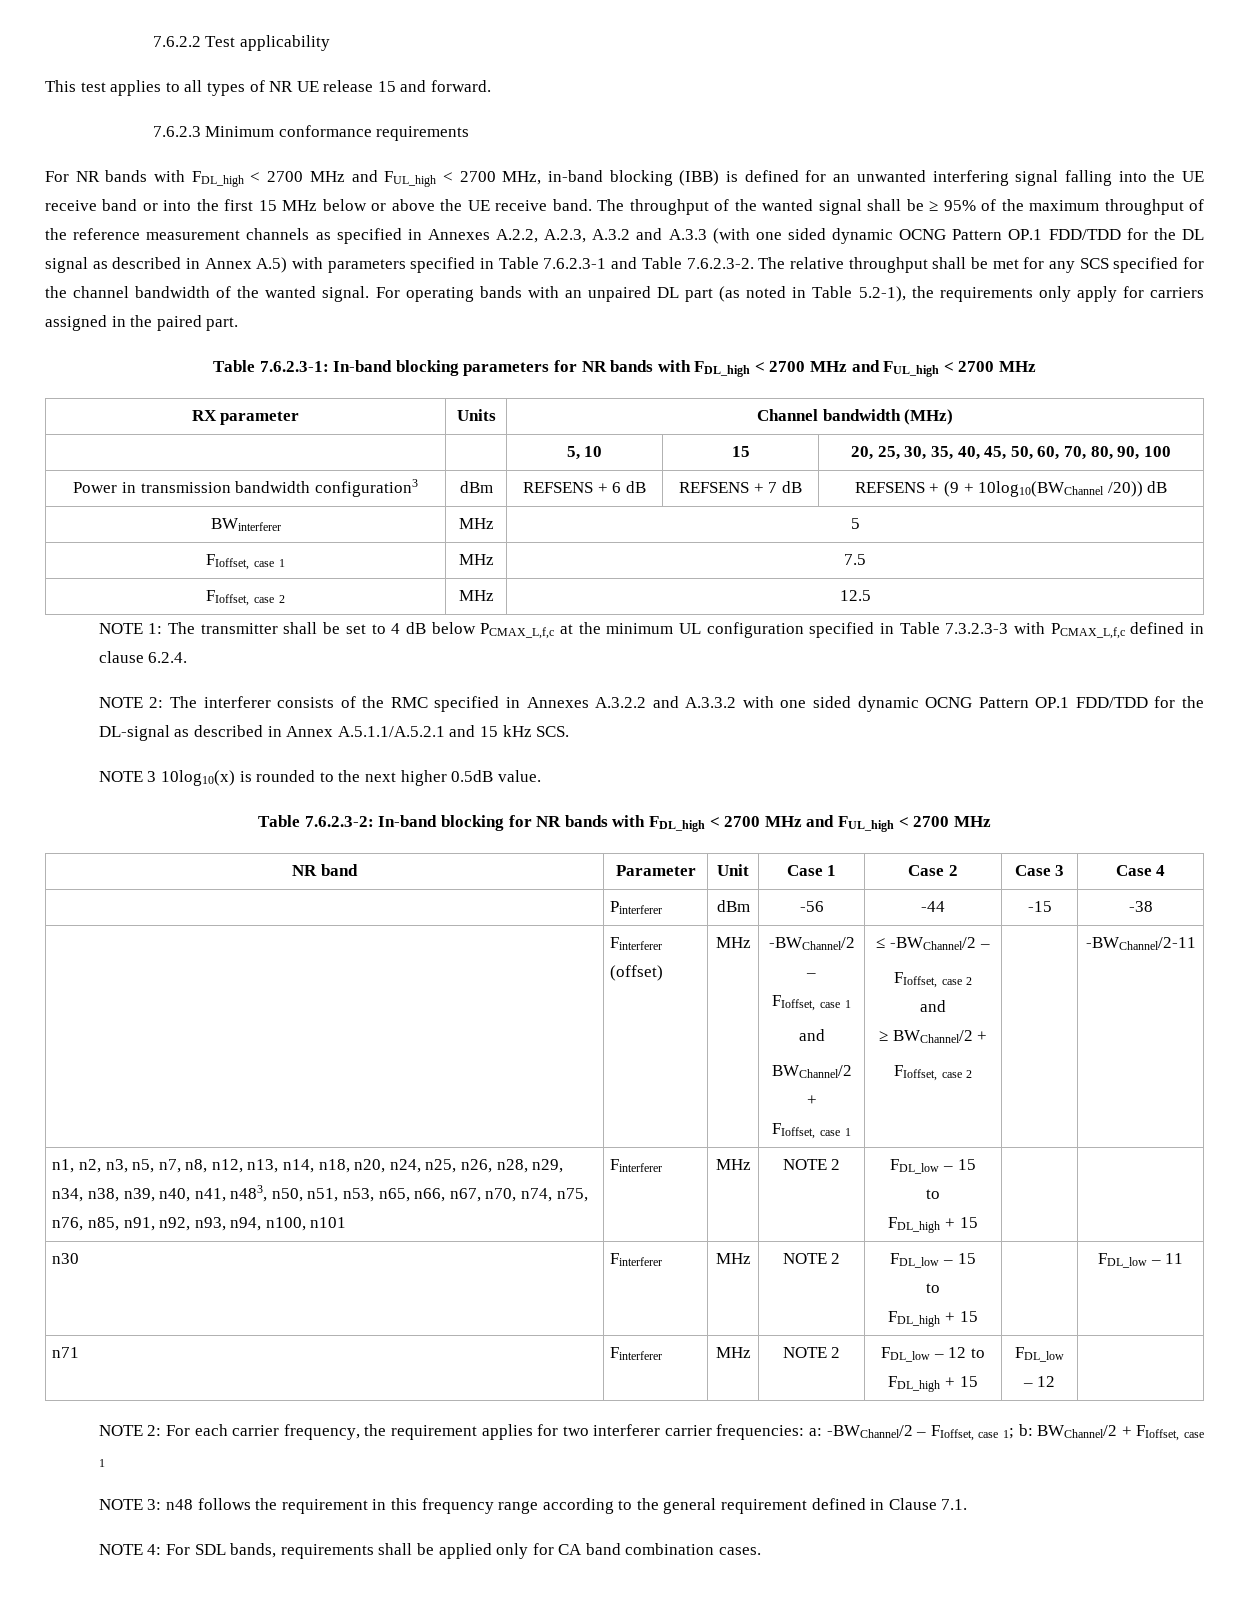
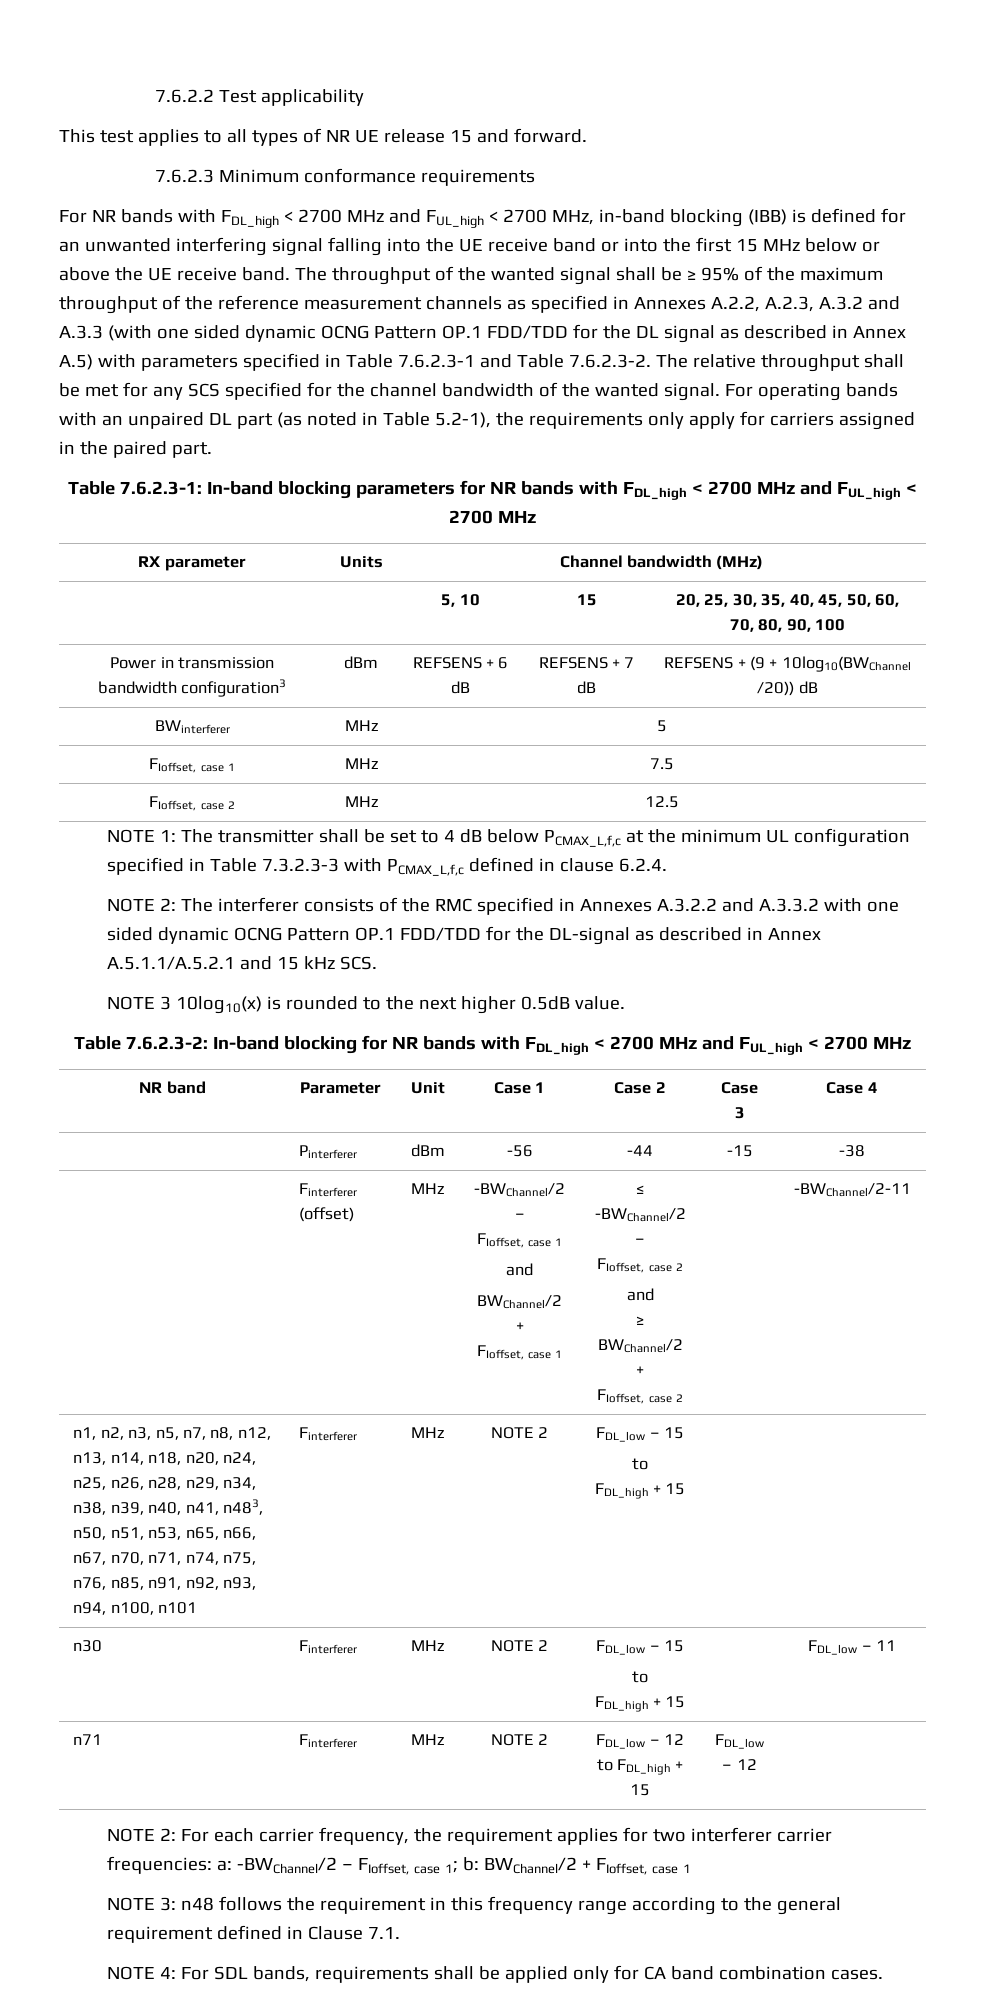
(517, 1195) none -> [148,1552,182,1565] n71,

